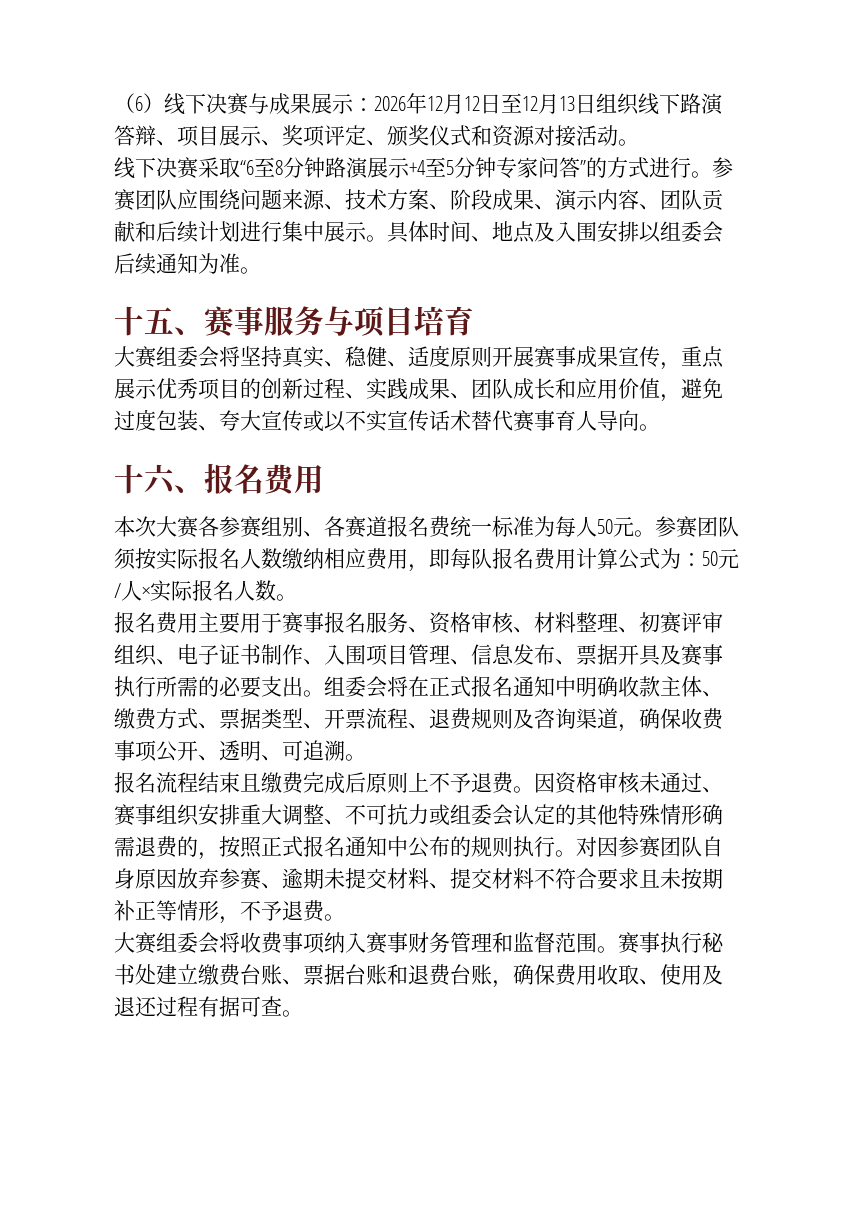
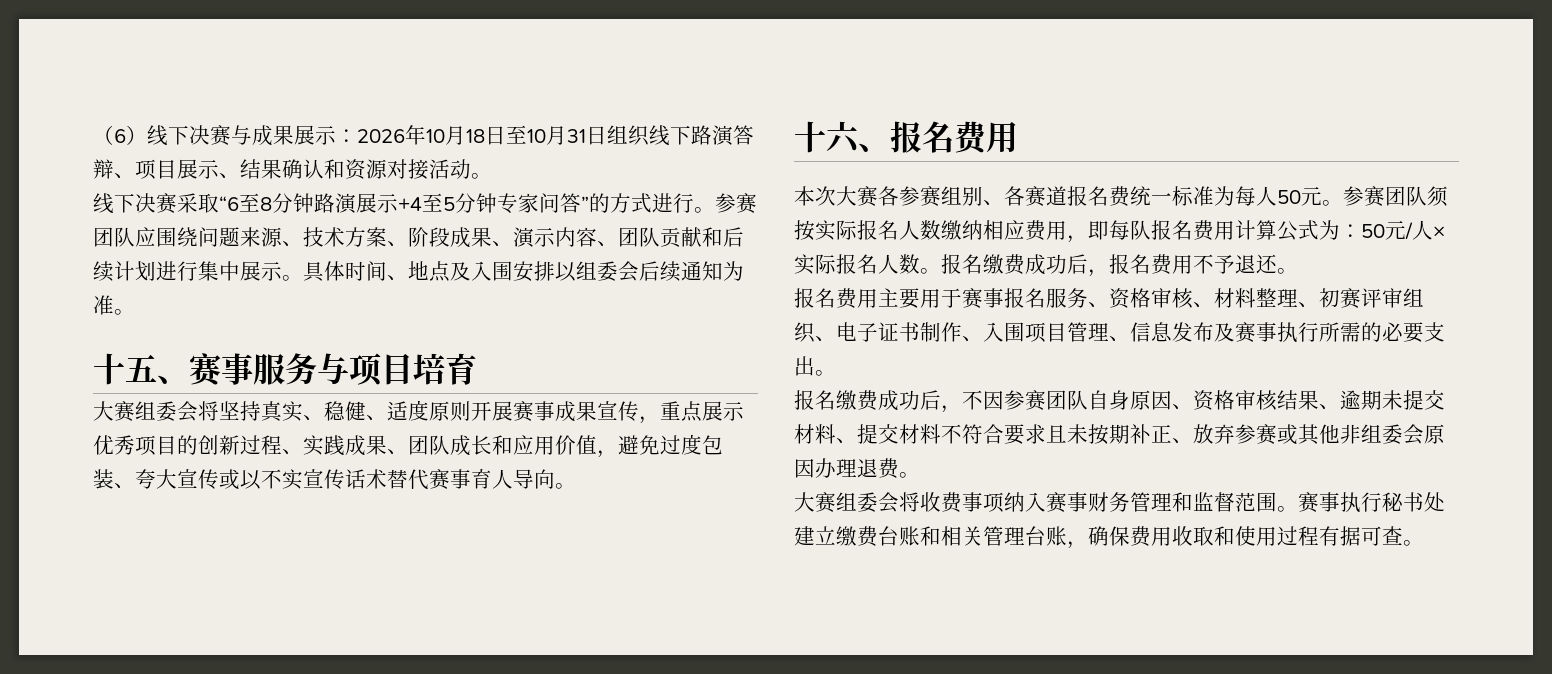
[427,93,575,114] 12月12日至12月13 -> [426,125,586,145] 10月18日至10月31
[282,125,471,147] 奖项评定、颁奖仪式 -> [240,159,324,179] 结果确认
(297, 597) none -> [941,254,1298,277] 报名缴费成功后，报名费用不予退还。
[555,644,661,666] 、票据开具 -> (1214, 332) none
[324,676,723,698] [114,708,724,732] [114,740,366,762] [114,772,723,794] [114,804,723,826] [114,836,597,860] 组委会将在正式报名通知中明确收款主体、缴费方式、票据类型、开票流程、退费规则及咨询渠道，确保收费事项公开、透明、可追溯。 // 报名流程结束且缴费完成后原则上不予退费。因资格审核未通过、赛事组织安排重大调整、不可抗力或组委会认定的其他特殊情形确需退费的，按照正式报名通知中公布的规则执行。对 -> [794,390,983,413] // 报名缴费成功后，不
[177,868,261,890] 放弃参赛 -> [1172,390,1319,411] 、资格审核结果
[156,900,282,924] 等情形，不予 -> [1172,424,1445,445] [794,458,857,478] 、放弃参赛或其他非组委会原因办理
[282,964,451,986] 、票据台账和退费 -> [920,526,1025,546] 和相关管理
[639,964,723,985] [114,996,157,1017] 、使用及退还 -> [1214,526,1277,546] 和使用

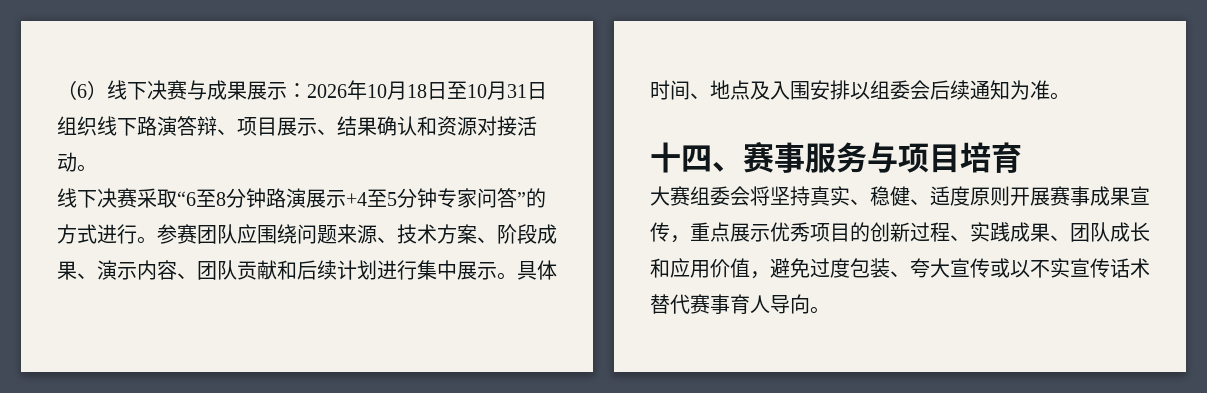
[125,354,157,382] 五 -> [681,145,712,172] 四
[794,121,1018,154] [794,186,1448,207] [794,220,1445,243] [794,254,1298,277] [794,288,1424,309] [794,322,1445,343] [794,356,836,376] [794,390,1445,413] [794,424,1445,445] [794,458,920,479] [794,492,1445,513] [794,526,1424,549] // 十六、报名费用 // 本次大赛各参赛组别、各赛道报名费统一标准为每人50元。参赛团队须按实际报名人数缴纳相应费用，即每队报名费用计算公式为：50元/人×实际报名人数。报名缴费成功后，报名费用不予退还。 // 报名费用主要用于赛事报名服务、资格审核、材料整理、初赛评审组织、电子证书制作、入围项目管理、信息发布及赛事执行所需的必要支出。 // 报名缴费成功后，不因参赛团队自身原因、资格审核结果、逾期未提交材料、提交材料不符合要求且未按期补正、放弃参赛或其他非组委会原因办理退费。 // 大赛组委会将收费事项纳入赛事财务管理和监督范围。赛事执行秘书处建立缴费台账和相关管理台账，确保费用收取和使用过程有据可查。 -> (830, 310) none

